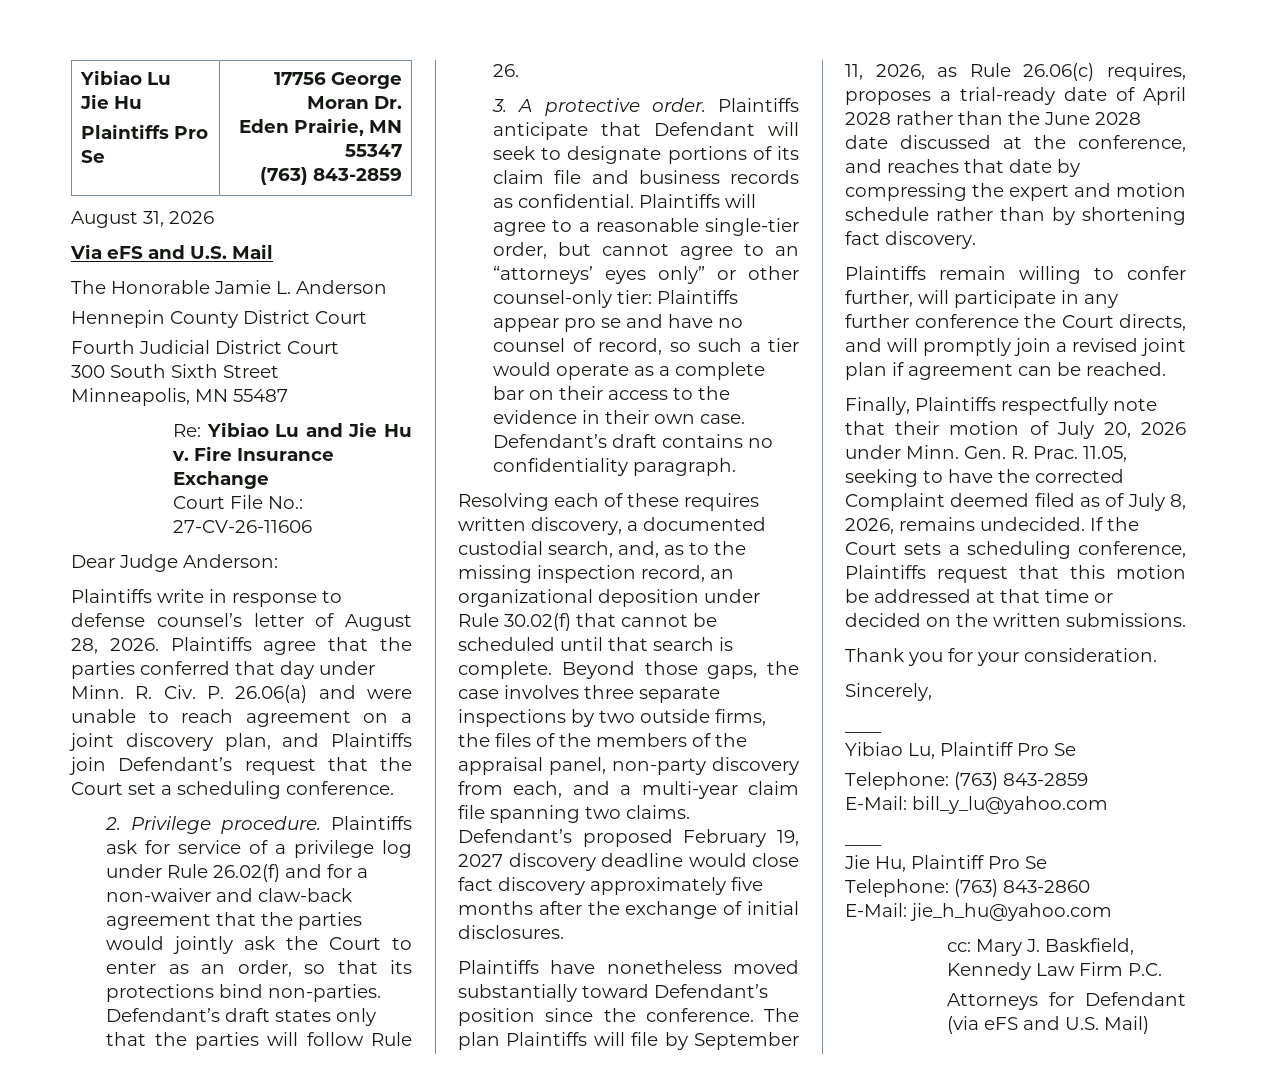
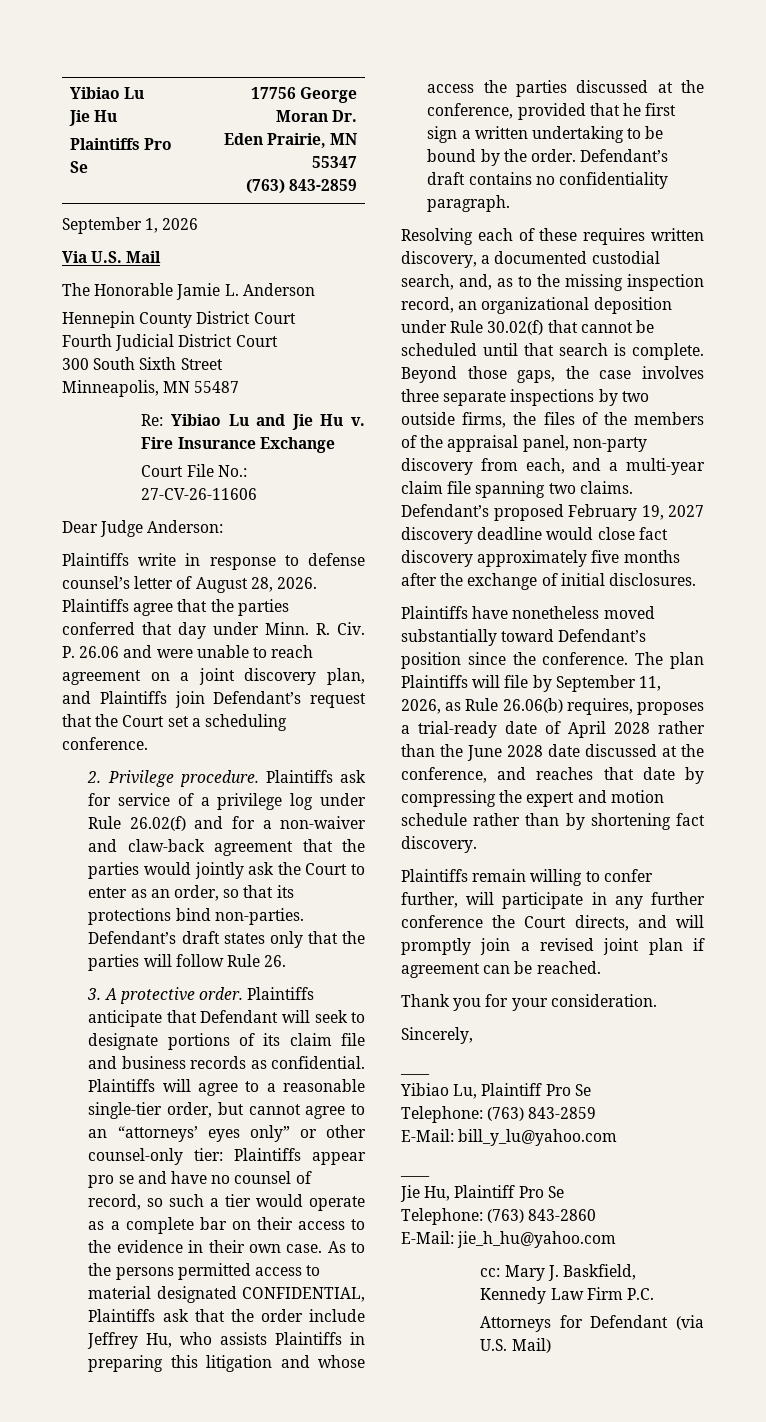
[71,211,164,228] August 31, -> [62,217,159,234] September 1,
[107,245,185,259] eFS and -> (87, 257) none
[235,685,308,703] 26.06(a) -> [79,646,120,658] 26.06
(746, 419) none -> [327,1241,365,1253] [88,1263,321,1280] [88,1286,365,1303] [88,1309,365,1322] [87,1332,365,1349] [88,1355,365,1372] [427,80,704,97] [427,103,677,120] [427,126,664,143] [427,149,577,166] As to the persons permitted access to material designated CONFIDENTIAL, Plaintiffs ask that the order include Jeffrey Hu, who assists Plaintiffs in preparing this litigation and whose access the parties discussed at the conference, provided that he first sign a written undertaking to be bound by the order.
[1023,63,1095,81] 26.06(c) -> [502,698,563,713] 26.06(b)
[845,397,1157,415] [845,421,1186,439] [845,445,1127,462] [845,469,1124,487] [845,493,1186,511] [845,517,1139,534] [845,541,1186,559] [845,565,1186,583] [845,589,1113,603] [845,613,1186,627] // Finally, Plaintiffs respectfully note that their motion of July 20, 2026 under Minn. Gen. R. Prac. 11.05, seeking to have the corrected Complaint deemed filed as of July 8, 2026, remains undecided. If the Court sets a scheduling conference, Plaintiffs request that this motion be addressed at that time or decided on the written submissions. -> (601, 967) none
[984,1016,1061,1030] eFS and -> (704, 1322) none

